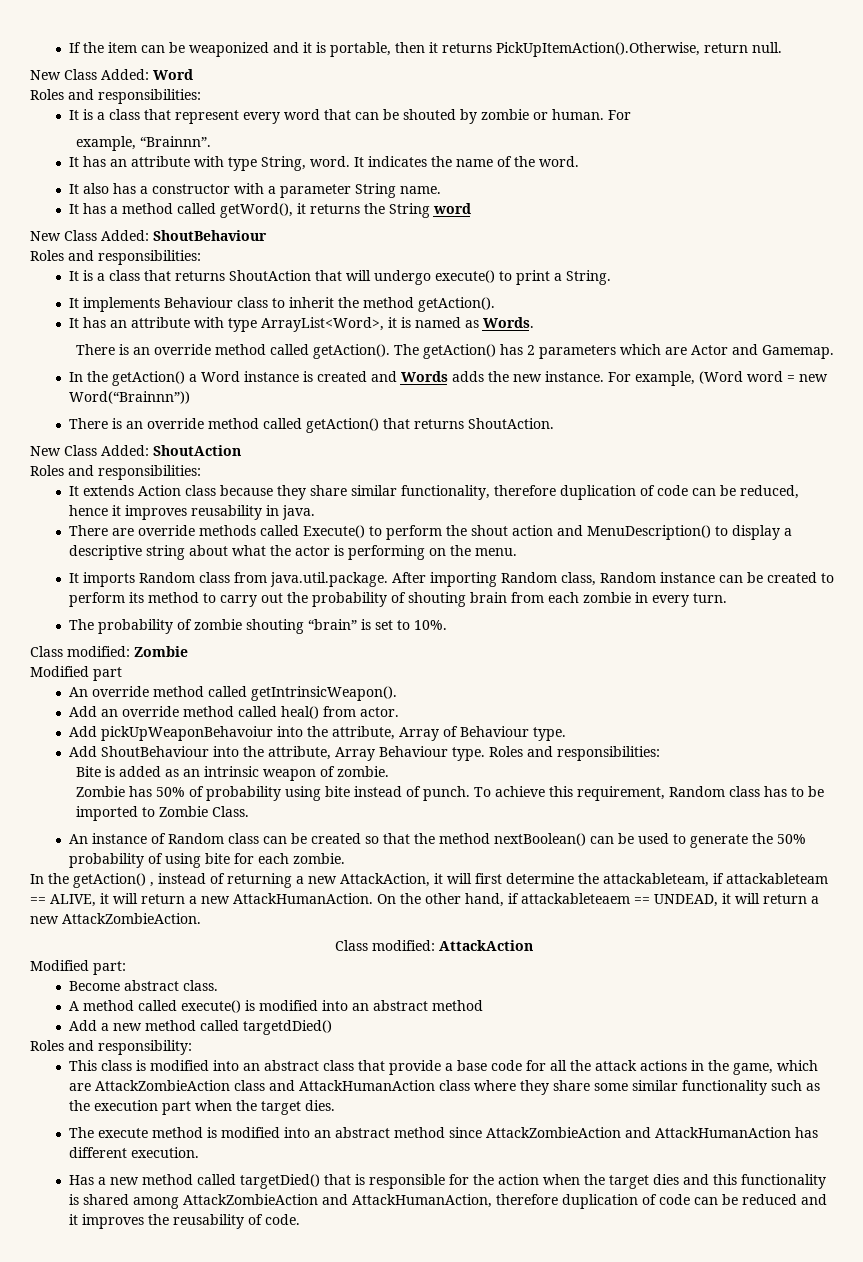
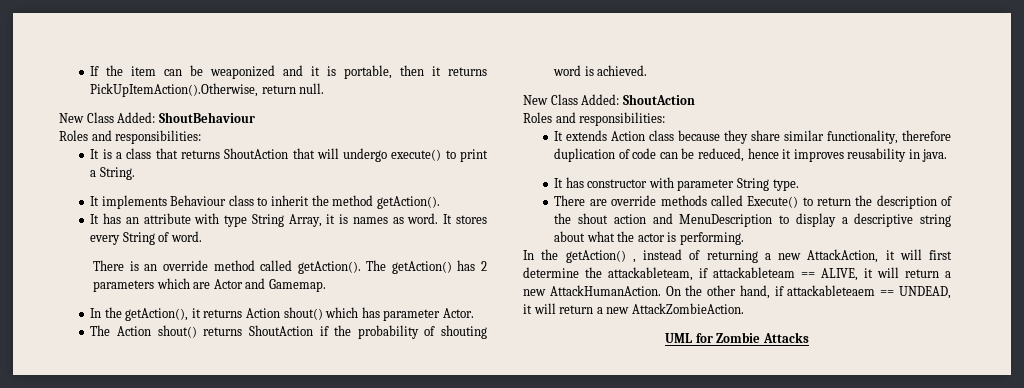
[30,69,193,80] [30,89,201,104] [68,109,631,124] [76,136,212,151] [68,156,579,171] [68,183,441,198] [68,203,471,218] // New Class Added: Word // Roles and responsibilities: // It is a class that represent every word that can be shouted by zombie or human. For // example, “Brainnn”. // It has an attribute with type String, word. It indicates the name of the word. // It also has a constructor with a parameter String name. // It has a method called getWord(), it returns the String word -> (325, 88) none
[260,317,534,332] ArrayList<Word>, it is named as Words. -> [251,213,487,227] [90,231,202,245] String Array, it is names as word. It stores every String of word.
[111,371,828,386] [68,391,190,404] [68,418,554,433] getAction() a Word instance is created and Words adds the new instance. For example, (Word word = new Word(“Brainnn”)) // There is an override method called getAction() that returns ShoutAction. -> [125,307,474,321] [90,325,487,339] [553,65,648,76] getAction(), it returns Action shout() which has parameter Actor. // The Action shout() returns ShoutAction if the probability of shouting word is achieved.
(315, 512) none -> [554,177,799,191] // It has constructor with parameter String type.
[385,525,442,540] perform -> [816,195,952,209] return the description of
[586,525,711,540] MenuDescription() -> [679,214,773,227] MenuDescription
[347,545,517,560] [68,572,834,587] [68,592,727,607] [68,619,447,634] [30,646,188,657] [30,666,122,681] [68,686,397,701] [68,706,399,719] [68,726,566,741] [68,746,660,761] [76,766,390,781] [76,786,825,801] [76,806,250,821] [68,833,806,848] [68,853,345,868] performing on the menu. // It imports Random class from java.util.package. After importing Random class, Random instance can be created to perform its method to carry out the probability of shouting brain from each zombie in every turn. // The probability of zombie shouting “brain” is set to 10%. // Class modified: Zombie // Modified part // An override method called getIntrinsicWeapon(). // Add an override method called heal() from actor. // Add pickUpWeaponBehavoiur into the attribute, Array of Behaviour type. // Add ShoutBehaviour into the attribute, Array Behaviour type. Roles and responsibilities: // Bite is added as an intrinsic weapon of zombie. // Zombie has 50% of probability using bite instead of punch. To achieve this requirement, Random class has to be imported to Zombie Class. // An instance of Random class can be created so that the method nextBoolean() can be used to generate the 50% probability of using bite for each zombie. -> [679,232,744,245] performing.
[334,940,533,951] [30,960,126,975] [68,980,218,991] [68,1000,483,1013] [68,1020,332,1035] [30,1040,192,1055] [68,1060,818,1075] [68,1080,820,1095] [68,1100,335,1115] [68,1127,818,1138] [68,1147,199,1158] [68,1174,826,1189] [68,1194,827,1209] [68,1214,300,1229] Class modified: AttackAction // Modified part: // Become abstract class. // A method called execute() is modified into an abstract method // Add a new method called targetdDied() // Roles and responsibility: // This class is modified into an abstract class that provide a base code for all the attack actions in the game, which are AttackZombieAction class and AttackHumanAction class where they share some similar functionality such as the execution part when the target dies. // The execute method is modified into an abstract method since AttackZombieAction and AttackHumanAction has different execution. // Has a new method called targetDied() that is responsible for the action when the target dies and this functionality is shared among AttackZombieAction and AttackHumanAction, therefore duplication of code can be reduced and it improves the reusability of code. -> [665,332,809,343] UML for Zombie Attacks

